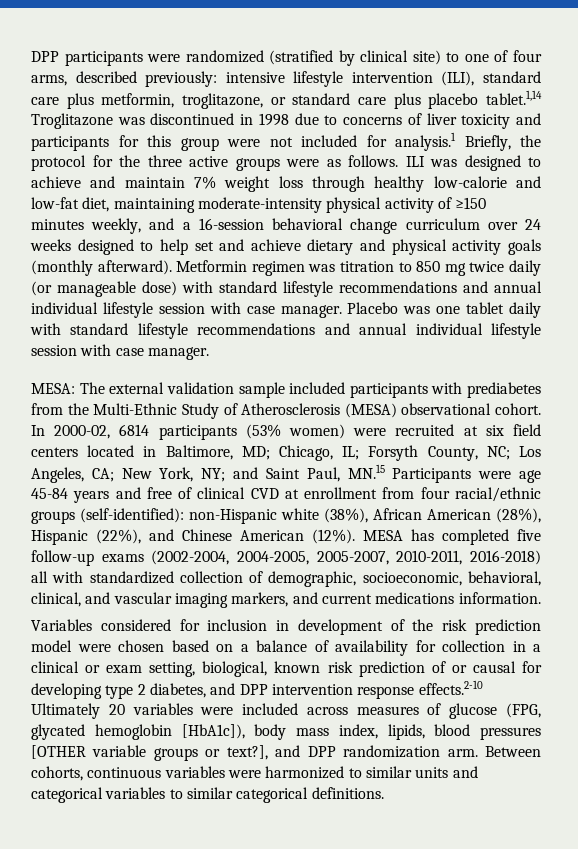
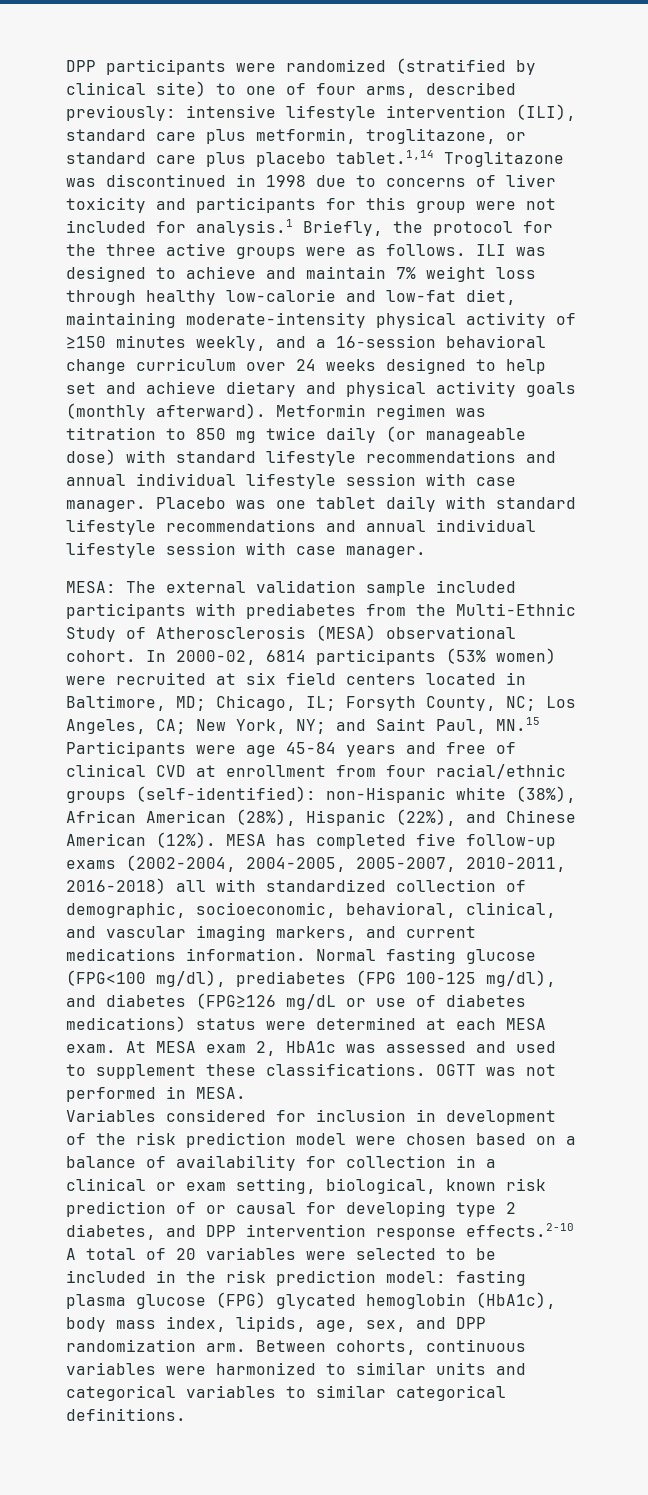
(541, 598) none -> [316,948,536,964] [66,970,556,987] [66,993,526,1010] [66,1016,546,1032] [66,1041,556,1056] [66,1063,556,1079] [66,1086,246,1102] Normal fasting glucose (FPG<100 mg/dl), prediabetes (FPG 100-125 mg/dl), and diabetes (FPG≥126 mg/dL or use of diabetes medications) status were determined at each MESA exam. At MESA exam 2, HbA1c was assessed and used to supplement these classifications. OGTT was not performed in MESA.
[31,703,541,719] Ultimately 20 variables were included across measures of glucose (FPG, -> [66,1247,496,1260] [66,1270,526,1286] [66,1292,266,1309] A total of 20 variables were selected to be included in the risk prediction model: fasting plasma glucose (FPG)
[181,724,245,739] [HbA1c]), -> [476,1292,556,1309] (HbA1c),
[434,724,541,740] [31,745,268,761] blood pressures [OTHER variable groups or text?], -> [316,1320,406,1332] age, sex,

